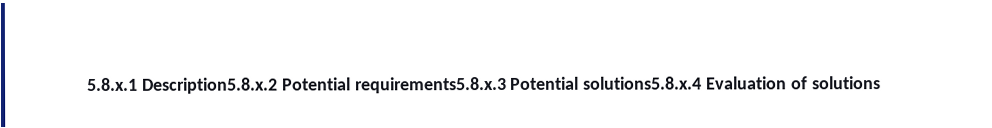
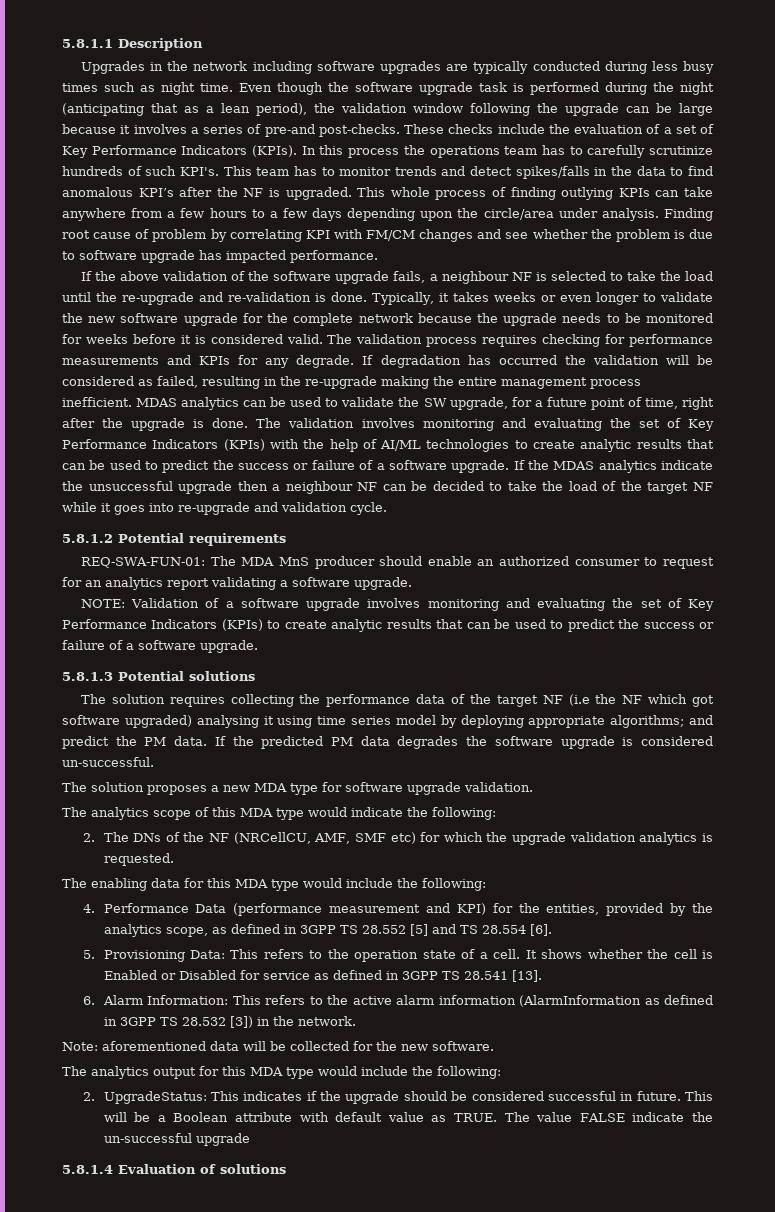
[87,76,703,94] 5.8.x.1 Description5.8.x.2 Potential requirements5.8.x.3 Potential solutions5.8.x.4 -> [62,38,203,51] [80,61,714,74] [62,82,714,95] [62,103,713,116] [62,124,714,137] [62,145,713,158] [62,166,713,179] [62,187,714,200] [62,208,713,221] [62,229,713,242] [62,250,378,263] [80,271,713,284] [62,292,713,305] [62,313,713,326] [62,334,713,347] [62,355,714,368] [62,376,641,389] [62,397,714,410] [62,418,714,431] [62,439,714,452] [62,460,714,473] [62,481,713,494] [62,502,387,515] [62,533,286,546] [80,556,714,569] [62,577,412,590] [80,598,714,611] [62,619,714,632] [62,640,258,653] [62,671,255,681] [80,694,714,707] [62,715,713,728] [62,736,713,749] [62,757,154,767] [62,782,533,795] [62,807,496,820] [82,832,713,845] [103,853,174,866] [62,878,486,891] [82,903,713,916] [103,924,552,937] [82,949,713,962] [103,970,542,982] [82,995,713,1007] [103,1016,356,1028] [62,1041,494,1051] [62,1066,501,1079] [82,1091,713,1104] [103,1112,714,1122] [103,1133,250,1146] [62,1165,113,1174] 5.8.1.1 Description // Upgrades in the network including software upgrades are typically conducted during less busy times such as night time. Even though the software upgrade task is performed during the night (anticipating that as a lean period), the validation window following the upgrade can be large because it involves a series of pre-and post-checks. These checks include the evaluation of a set of Key Performance Indicators (KPIs). In this process the operations team has to carefully scrutinize hundreds of such KPI's. This team has to monitor trends and detect spikes/falls in the data to find anomalous KPI’s after the NF is upgraded. This whole process of finding outlying KPIs can take anywhere from a few hours to a few days depending upon the circle/area under analysis. Finding root cause of problem by correlating KPI with FM/CM changes and see whether the problem is due to software upgrade has impacted performance. // If the above validation of the software upgrade fails, a neighbour NF is selected to take the load until the re-upgrade and re-validation is done. Typically, it takes weeks or even longer to validate the new software upgrade for the complete network because the upgrade needs to be monitored for weeks before it is considered valid. The validation process requires checking for performance measurements and KPIs for any degrade. If degradation has occurred the validation will be considered as failed, resulting in the re-upgrade making the entire management process inefficient. MDAS analytics can be used to validate the SW upgrade, for a future point of time, right after the upgrade is done. The validation involves monitoring and evaluating the set of Key Performance Indicators (KPIs) with the help of AI/ML technologies to create analytic results that can be used to predict the success or failure of a software upgrade. If the MDAS analytics indicate the unsuccessful upgrade then a neighbour NF can be decided to take the load of the target NF while it goes into re-upgrade and validation cycle. // 5.8.1.2 Potential requirements // REQ-SWA-FUN-01: The MDA MnS producer should enable an authorized consumer to request for an analytics report validating a software upgrade. // NOTE: Validation of a software upgrade involves monitoring and evaluating the set of Key Performance Indicators (KPIs) to create analytic results that can be used to predict the success or failure of a software upgrade. // 5.8.1.3 Potential solutions // The solution requires collecting the performance data of the target NF (i.e the NF which got software upgraded) analysing it using time series model by deploying appropriate algorithms; and predict the PM data. If the predicted PM data degrades the software upgrade is considered un-successful. // The solution proposes a new MDA type for software upgrade validation. // The analytics scope of this MDA type would indicate the following: // 2. The DNs of the NF (NRCellCU, AMF, SMF etc) for which the upgrade validation analytics is requested. // The enabling data for this MDA type would include the following: // 4. Performance Data (performance measurement and KPI) for the entities, provided by the analytics scope, as defined in 3GPP TS 28.552 [5] and TS 28.554 [6]. // 5. Provisioning Data: This refers to the operation state of a cell. It shows whether the cell is Enabled or Disabled for service as defined in 3GPP TS 28.541 [13]. // 6. Alarm Information: This refers to the active alarm information (AlarmInformation as defined in 3GPP TS 28.532 [3]) in the network. // Note: aforementioned data will be collected for the new software. // The analytics output for this MDA type would include the following: // 2. UpgradeStatus: This indicates if the upgrade should be considered successful in future. This will be a Boolean attribute with default value as TRUE. The value FALSE indicate the un-successful upgrade // 5.8.1.4

